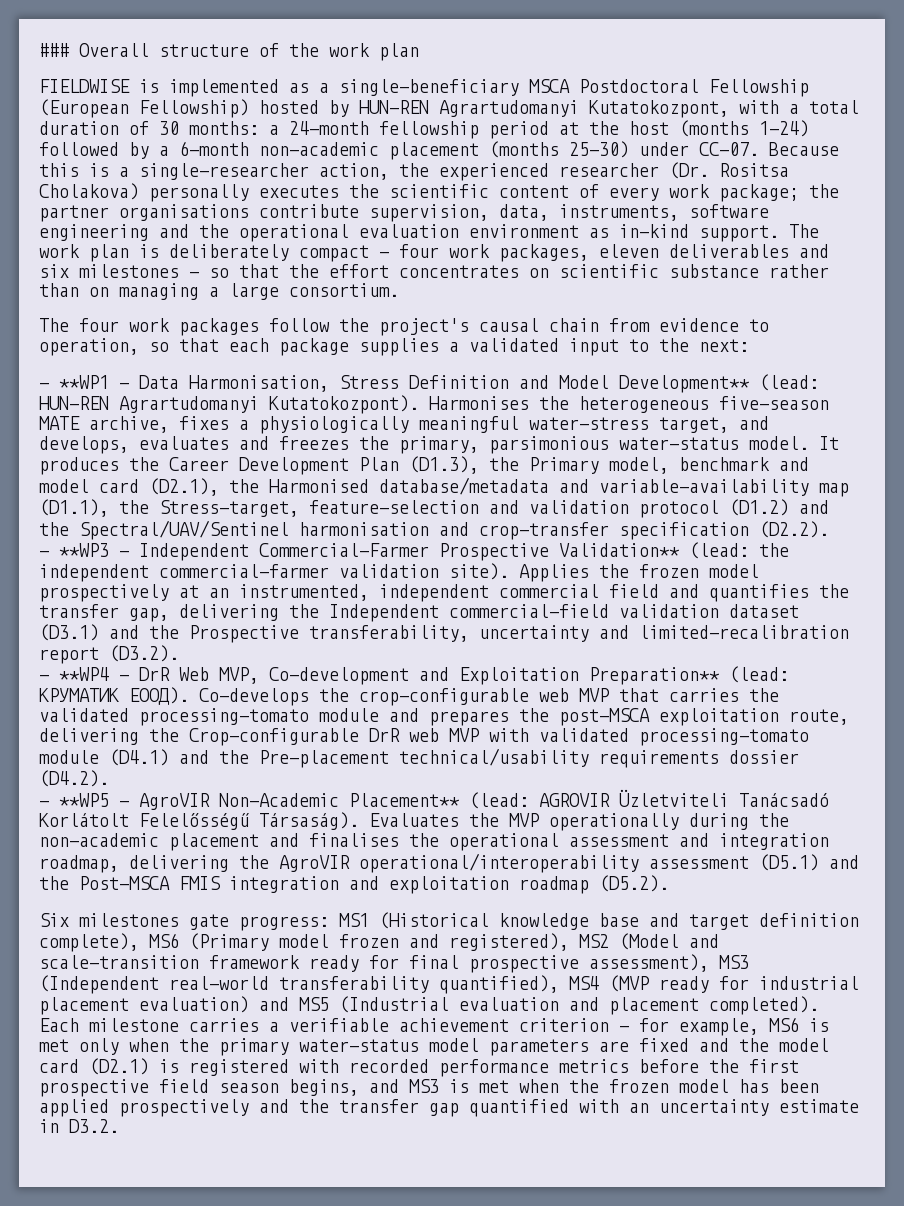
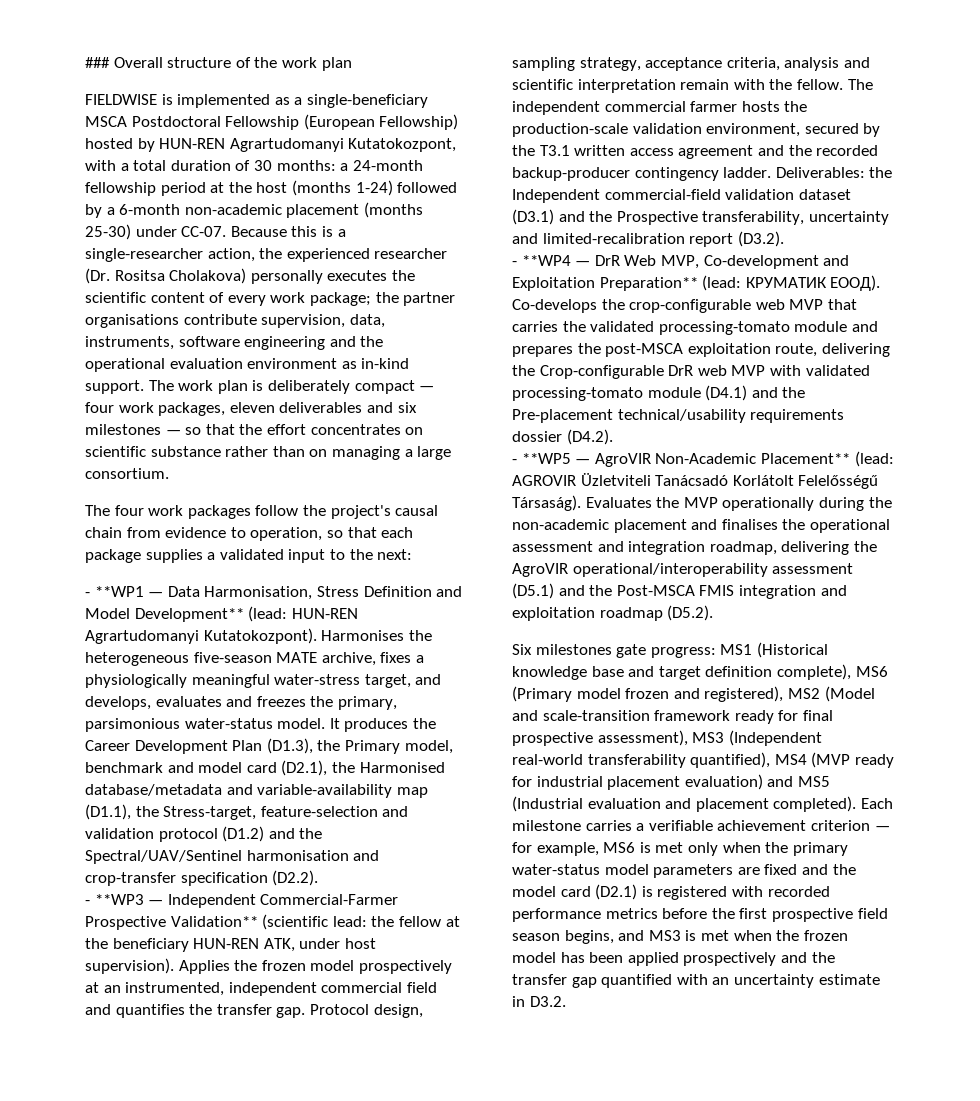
[689,542,789,559] [39,563,509,582] (lead: the independent commercial-farmer validation site). -> [262,914,460,930] [85,938,376,952] [85,958,174,974] (scientific lead: the fellow at the beneficiary HUN-REN ATK, under host supervision).
[129,604,279,622] gap, delivering -> [276,1004,423,1018] [512,57,870,71] [512,79,873,93] [512,101,808,115] [512,123,881,137] [512,145,879,159] [512,167,865,181] gap. Protocol design, sampling strategy, acceptance criteria, analysis and scientific interpretation remain with the fellow. The independent commercial farmer hosts the production-scale validation environment, secured by the T3.1 written access agreement and the recorded backup-producer contingency ladder. Deliverables:

